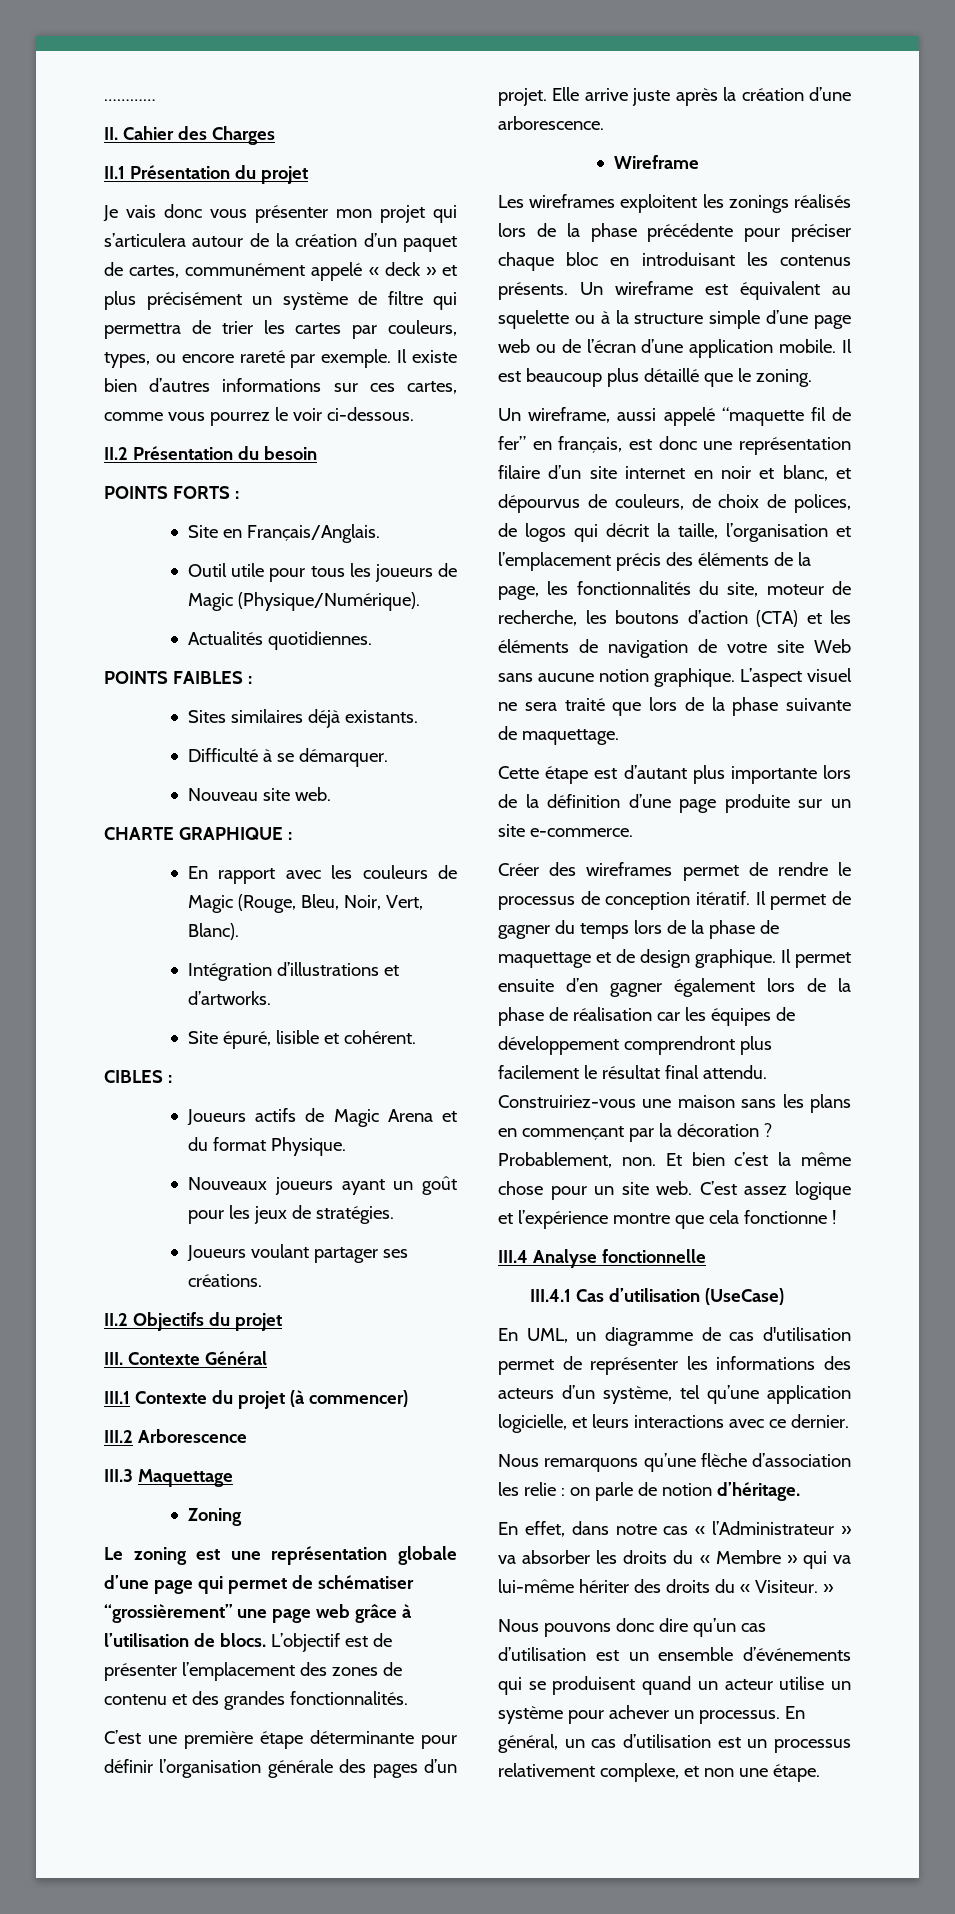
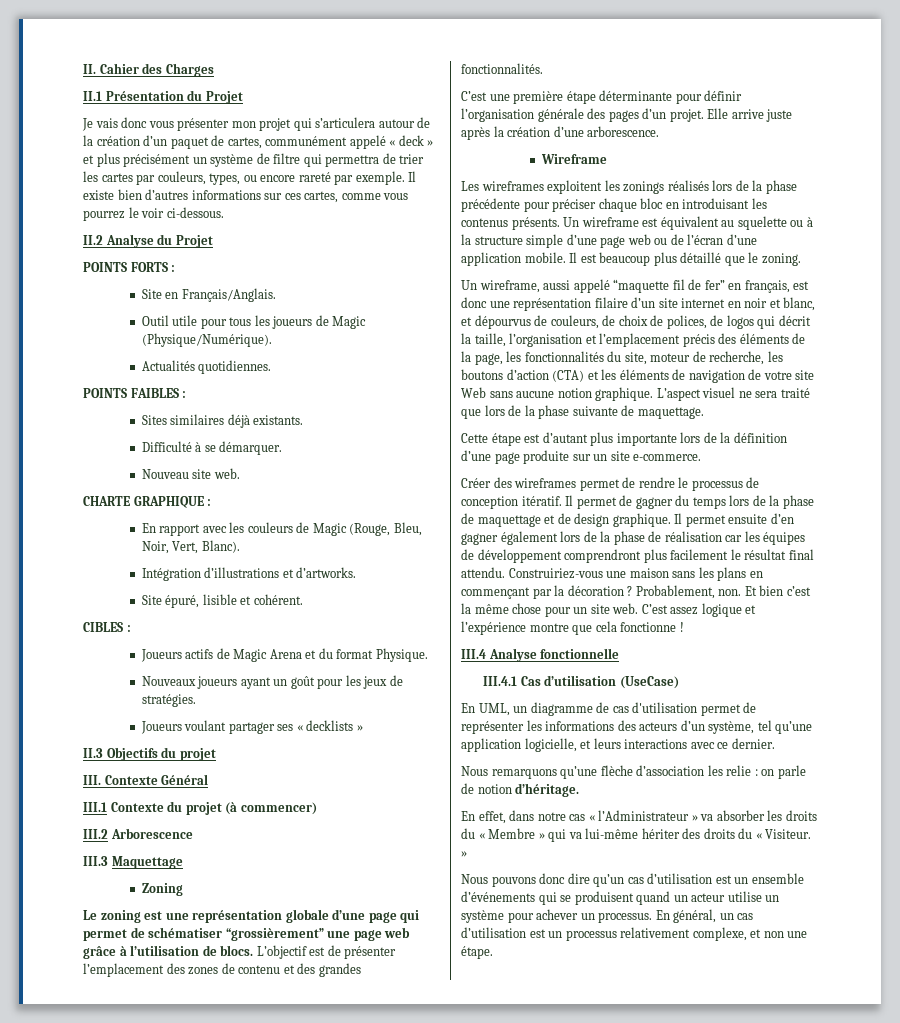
[104,99,156,101] ………… // -> (83, 69) none
[260,166,308,184] projet -> [205,91,243,104] Projet
[132,446,317,460] Présentation du besoin -> [105,234,213,248] Analyse du Projet
[188,1274,263,1287] [104,1313,128,1326] créations. // II.2 -> [296,720,363,731] [83,748,103,758] « decklists » // II.3

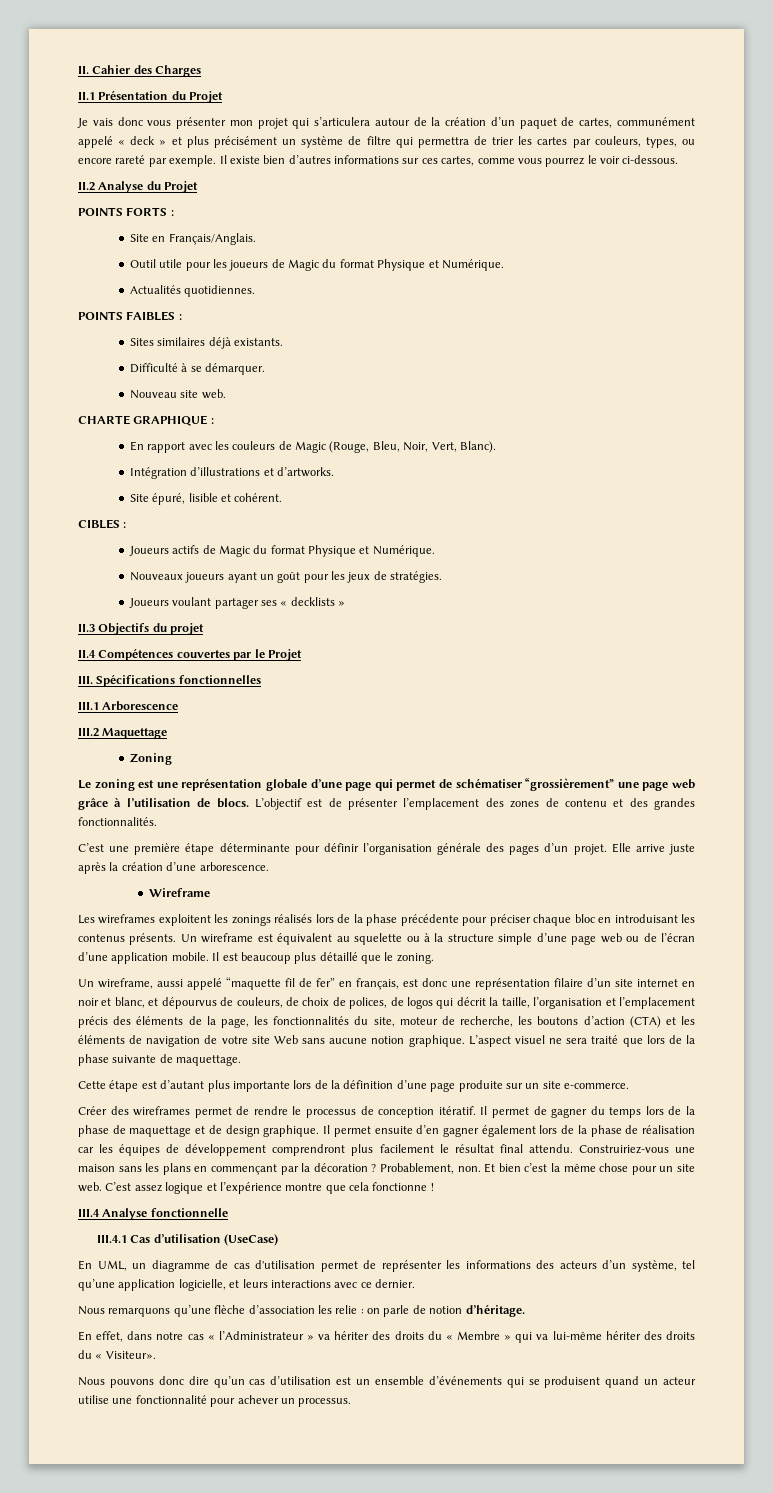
[229,317,252,326] tous -> (211, 266) none
[141,333,272,347] (Physique/Numérique). -> [322,259,504,271] du format Physique et Numérique.
[269,648,428,662] Arena et du format Physique. -> [253,545,435,557] du format Physique et Numérique.
(216, 754) none -> [78,649,302,661] // II.4 Compétences couvertes par le Projet
[104,774,209,785] Contexte Général -> [96,675,261,687] Spécifications fonctionnelles
[110,801,317,815] Contexte du projet (à commencer) -> [102,701,179,711] Arborescence
[110,828,193,839] [83,856,108,866] Arborescence // III.3 -> (99, 732) none
[716,810,783,821] absorber les -> [334,1331,391,1340] hériter des
[765,829,812,839] [461,851,467,857] Visiteur. » -> [105,1351,156,1359] Visiteur».
[765,895,780,902] [461,910,504,923] un système -> [112,1395,207,1404] une fonctionnalité
[655,909,754,923] [461,927,808,941] [461,946,493,959] En général, un cas d’utilisation est un processus relativement complexe, et non une étape. -> (352, 1402) none

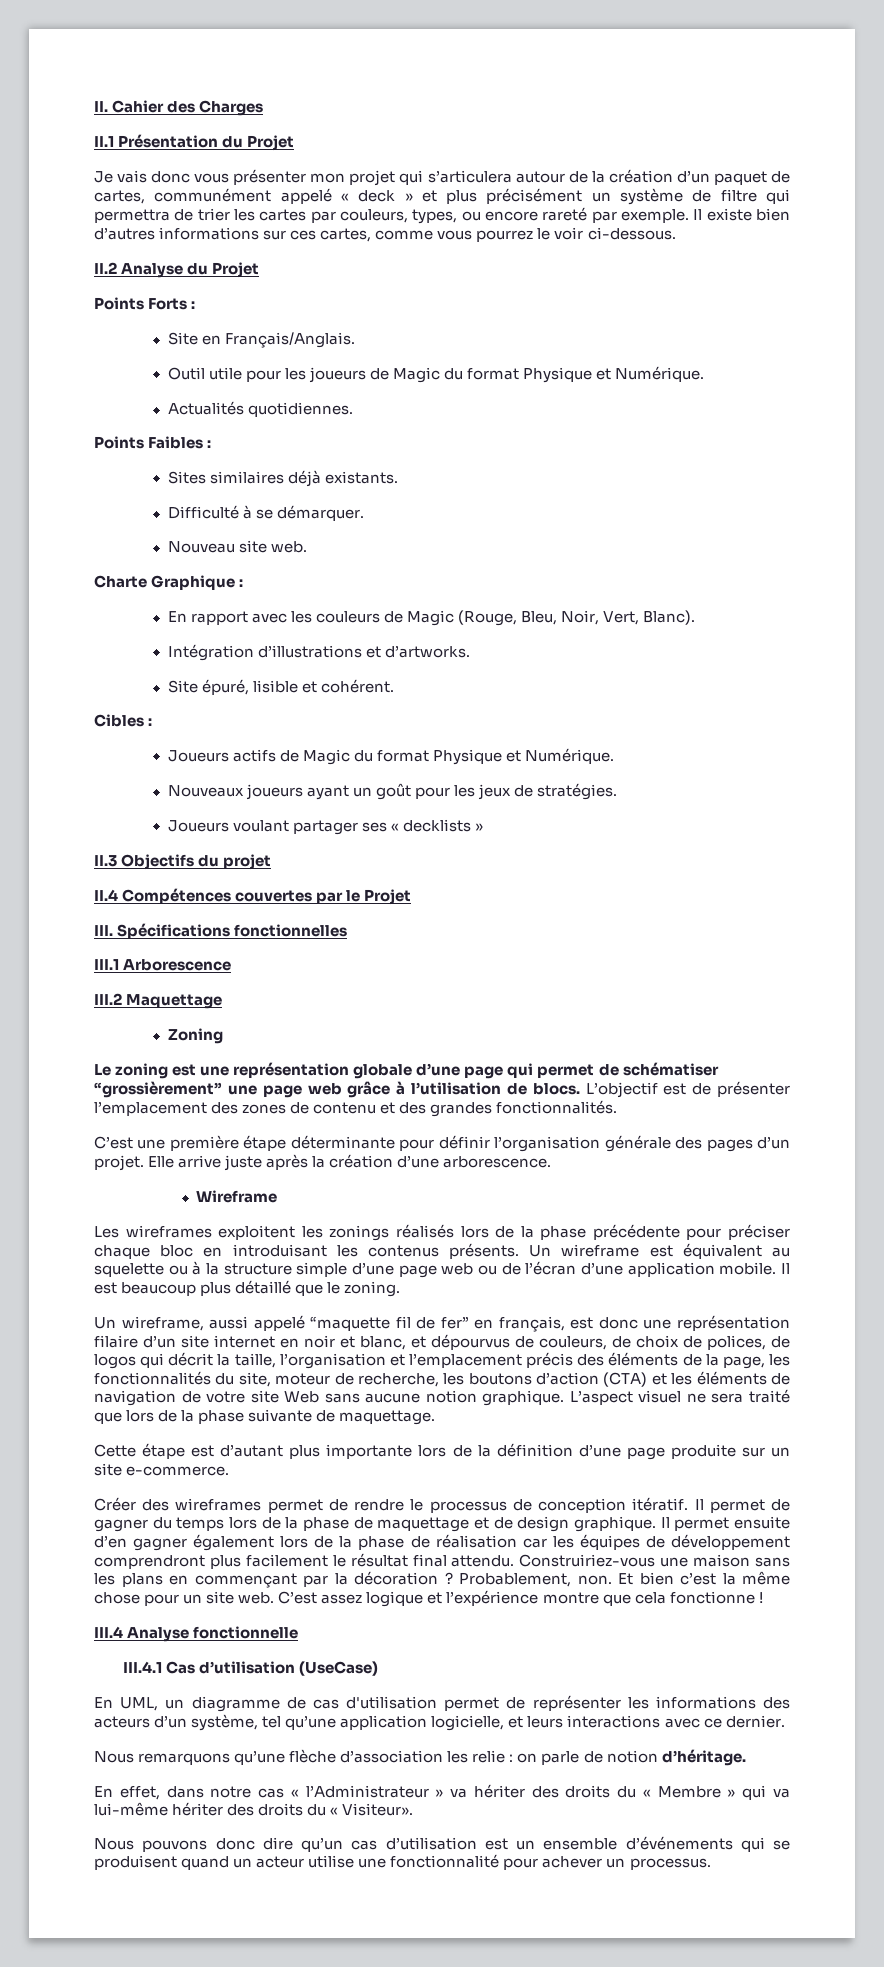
[78,207,168,216] POINTS FORTS -> [94,297,188,310] Points Forts
[78,311,176,321] POINTS FAIBLES -> [94,436,204,449] Points Faibles
[78,415,208,426] CHARTE GRAPHIQUE -> [94,575,236,590] Charte Graphique
[78,519,120,529] CIBLES -> [94,714,144,727] Cibles

